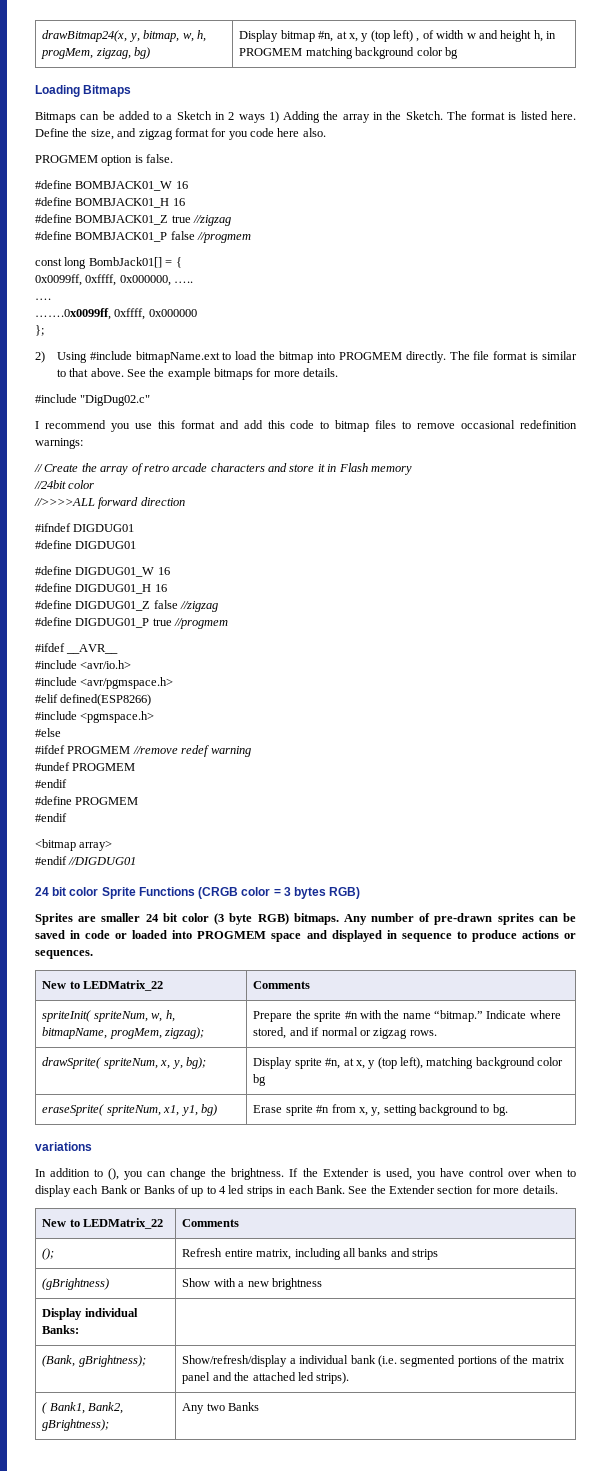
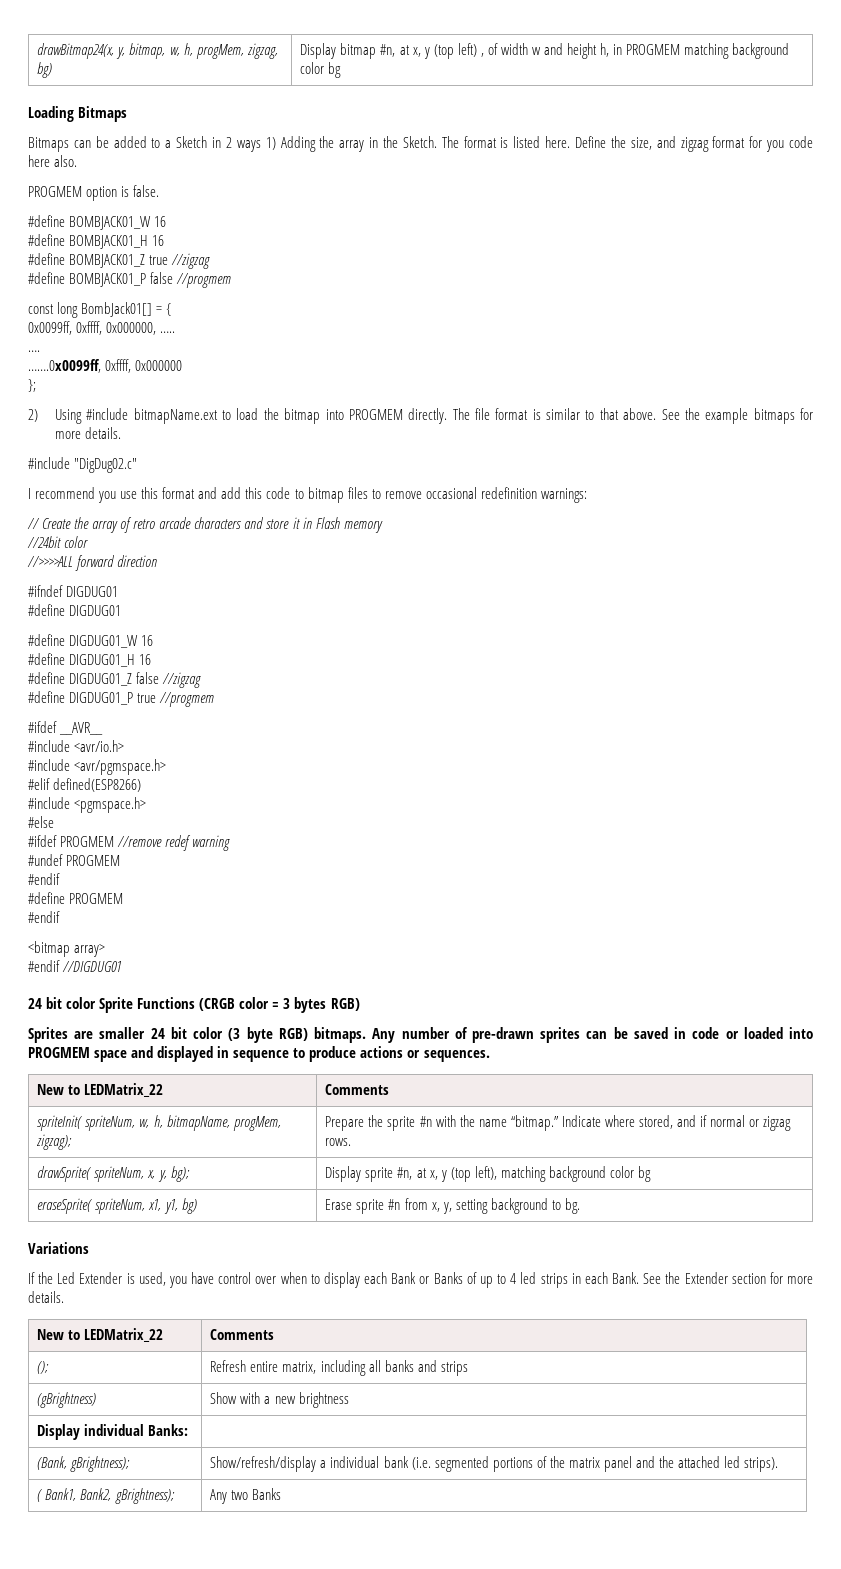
[35,1142,92,1151] [35,1168,285,1180] variations // In addition to (), you can change the brightness. -> [28,1242,89,1254] Variations //
(318, 1172) none -> [57,1272,76,1284] Led

